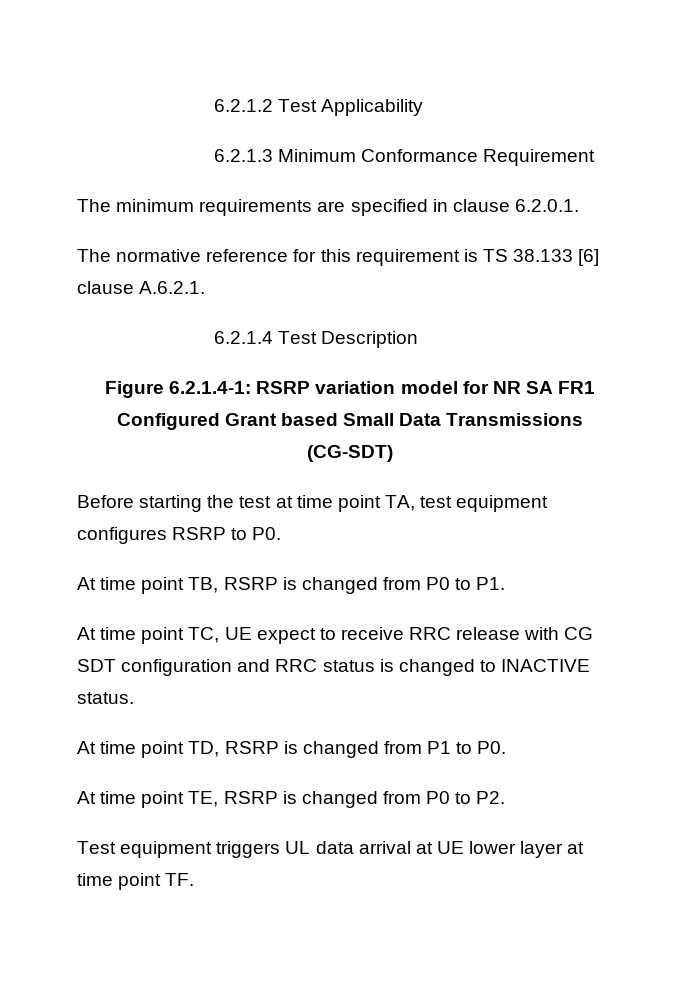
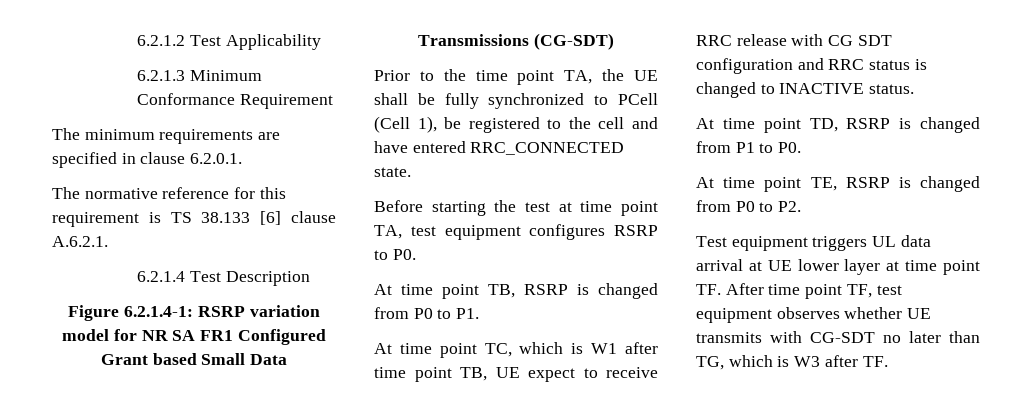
(393, 453) none -> [374,69,658,85] [374,93,658,109] [374,116,658,133] [374,141,625,155] [374,167,411,177] // Prior to the time point TA, the UE shall be fully synchronized to PCell (Cell 1), be registered to the cell and have entered RRC_CONNECTED state.
(220, 635) none -> [519,342,658,354] [374,367,487,382] which is W1 after time point TB,
(195, 879) none -> [725,283,902,299] [696,307,932,323] [696,331,980,343] [696,355,888,370] After time point TF, test equipment observes whether UE transmits with CG-SDT no later than TG, which is W3 after TF.

